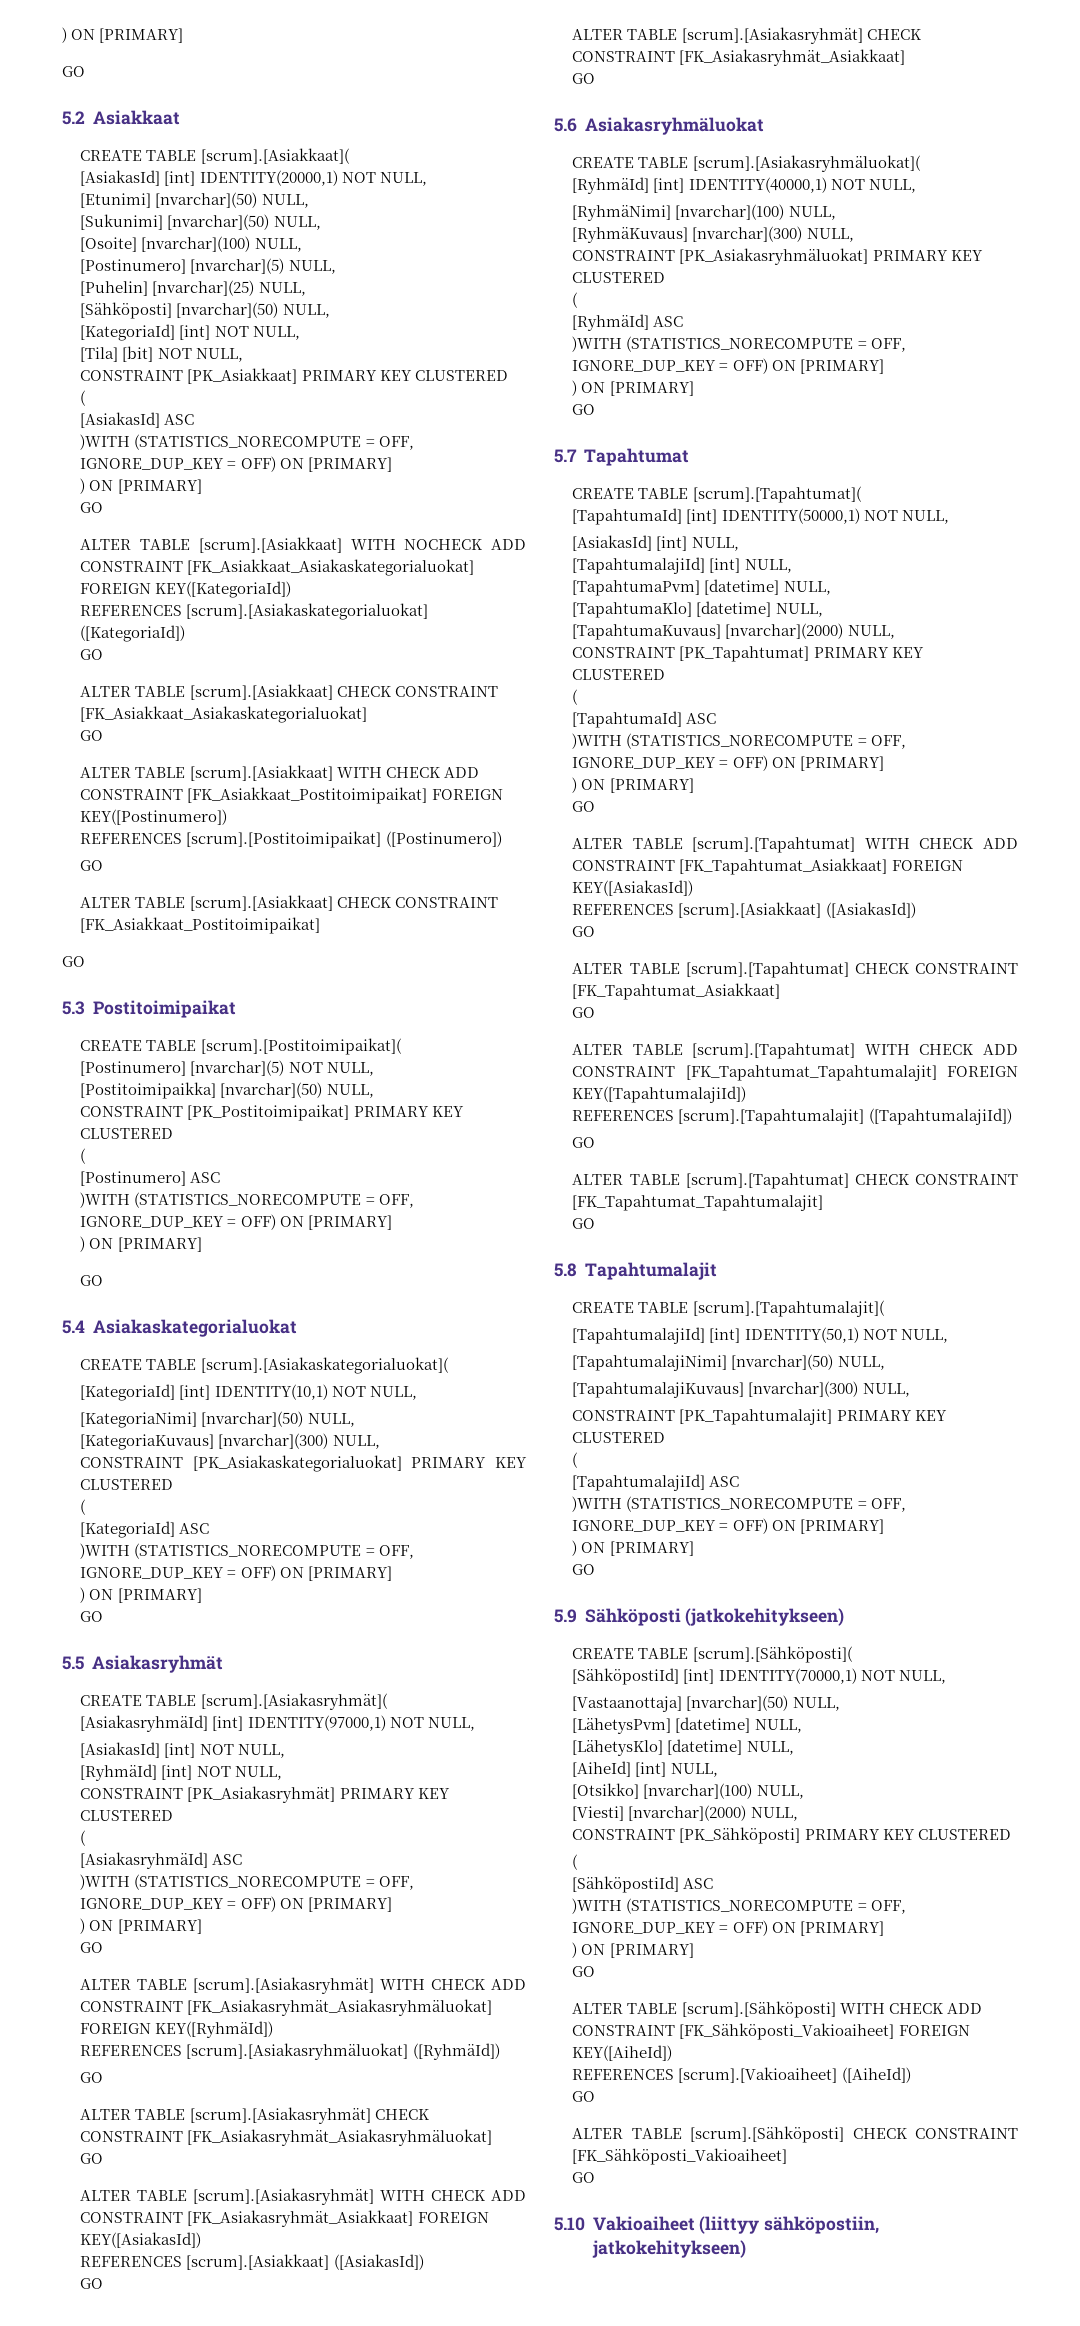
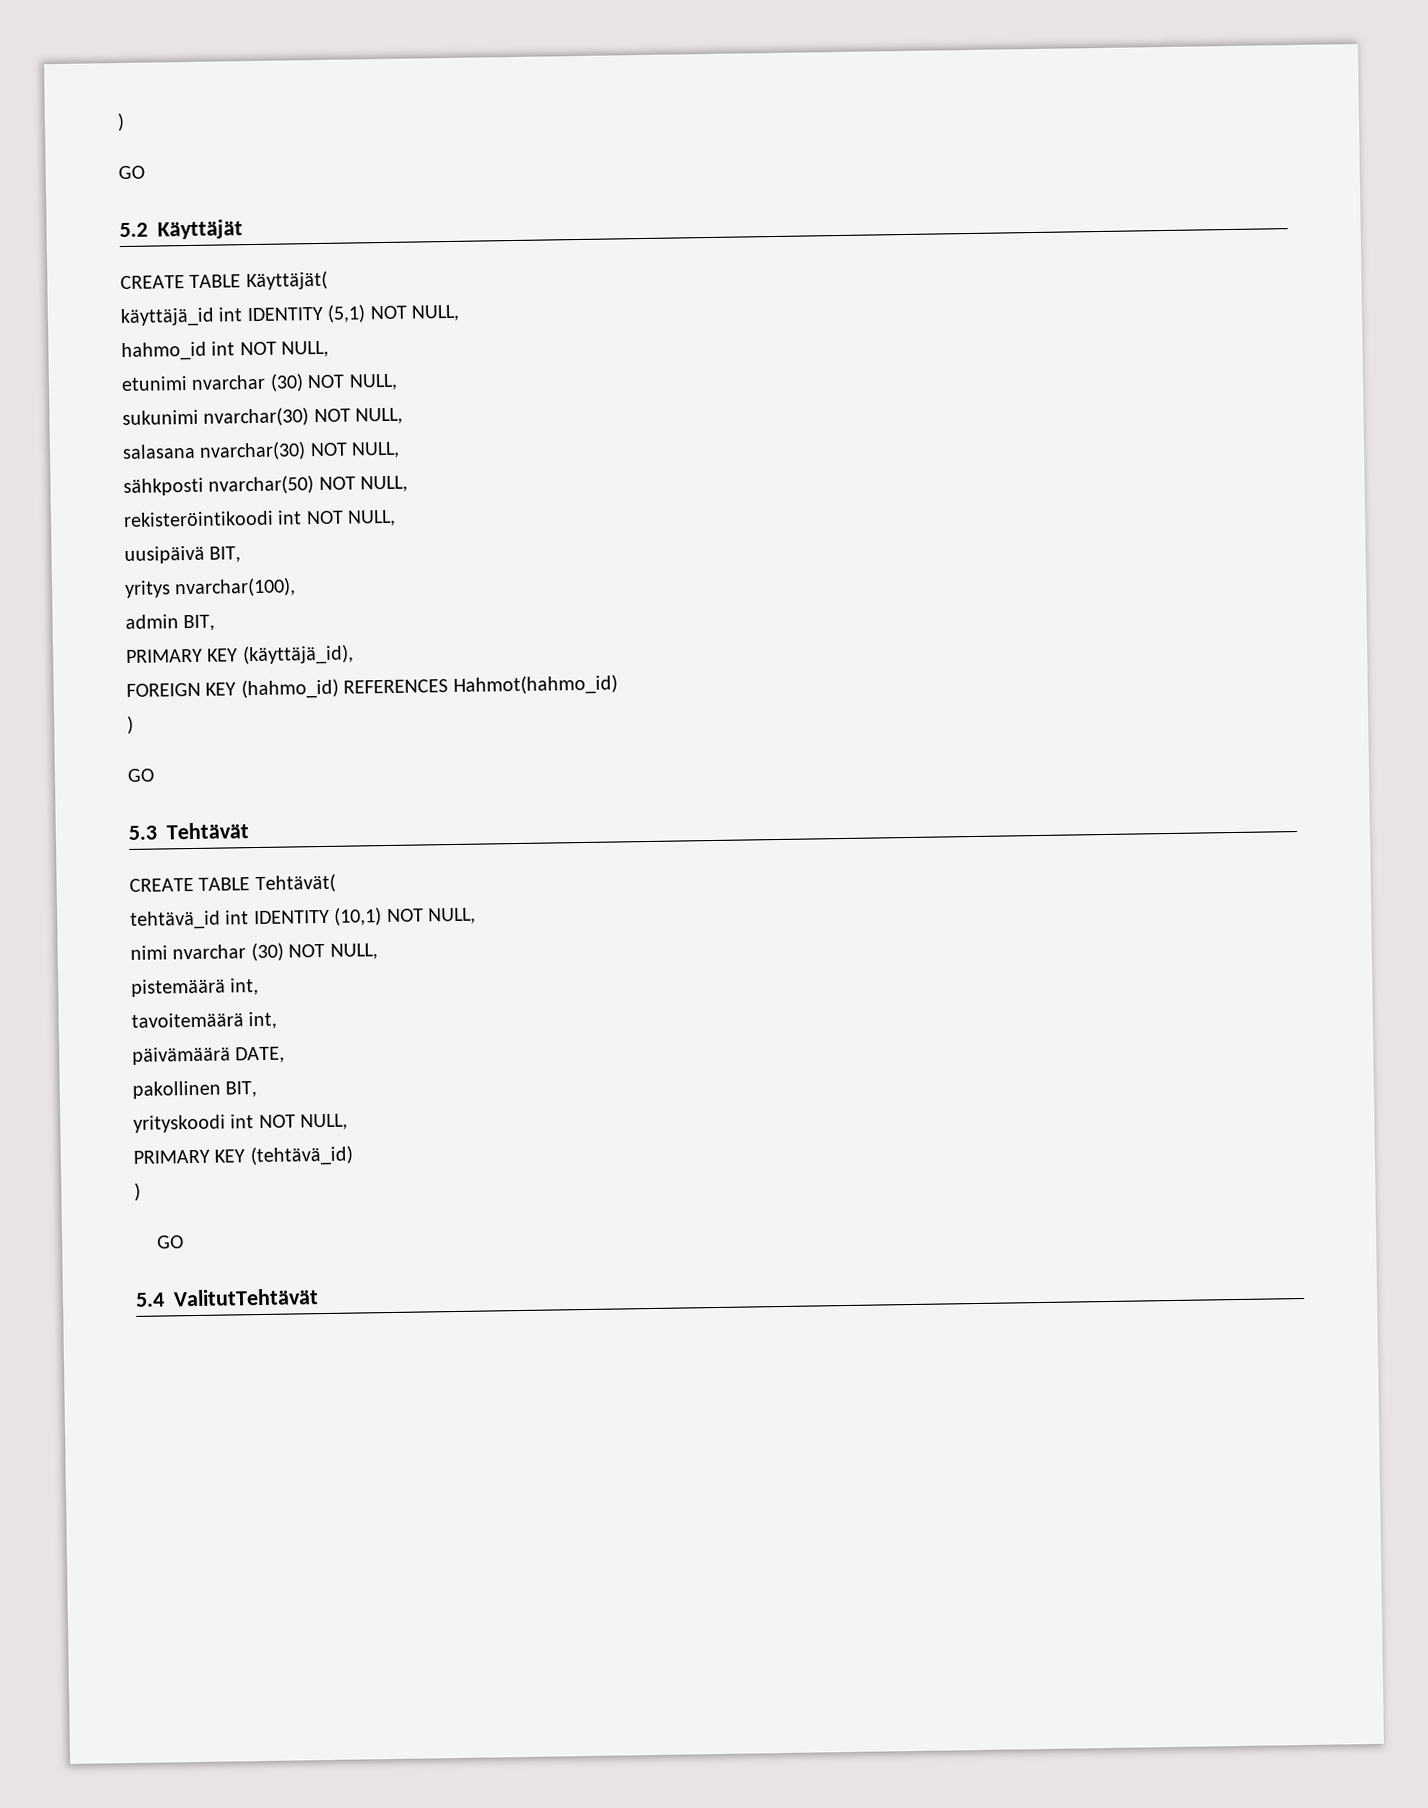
[62,27,184,43] ) ON [PRIMARY] -> [117,112,125,132] )
[92,110,180,125] [80,148,350,164] [80,170,427,186] [80,192,309,208] [80,214,321,230] [80,236,302,252] [80,258,336,274] [80,280,306,296] [80,302,330,319] [80,324,300,341] [80,346,243,362] [80,368,508,384] [80,390,87,406] [80,412,195,428] [80,434,414,450] [80,456,392,472] [80,478,202,494] [80,502,104,513] [80,537,526,553] [80,559,475,576] [80,581,292,598] [80,603,429,620] [80,625,186,642] [80,649,104,660] [80,684,498,700] [80,706,368,723] [80,730,104,741] [80,765,479,781] [80,787,503,804] [80,809,228,825] [80,831,502,848] [80,860,104,871] [80,895,498,911] [80,917,321,934] Asiakkaat // CREATE TABLE [scrum].[Asiakkaat]( // [AsiakasId] [int] IDENTITY(20000,1) NOT NULL, // [Etunimi] [nvarchar](50) NULL, // [Sukunimi] [nvarchar](50) NULL, // [Osoite] [nvarchar](100) NULL, // [Postinumero] [nvarchar](5) NULL, // [Puhelin] [nvarchar](25) NULL, // [Sähköposti] [nvarchar](50) NULL, // [KategoriaId] [int] NOT NULL, // [Tila] [bit] NOT NULL, // CONSTRAINT [PK_Asiakkaat] PRIMARY KEY CLUSTERED // ( // [AsiakasId] ASC // )WITH (STATISTICS_NORECOMPUTE = OFF, IGNORE_DUP_KEY = OFF) ON [PRIMARY] // ) ON [PRIMARY] // GO // ALTER TABLE [scrum].[Asiakkaat] WITH NOCHECK ADD CONSTRAINT [FK_Asiakkaat_Asiakaskategorialuokat] FOREIGN KEY([KategoriaId]) // REFERENCES [scrum].[Asiakaskategorialuokat] ([KategoriaId]) // GO // ALTER TABLE [scrum].[Asiakkaat] CHECK CONSTRAINT [FK_Asiakkaat_Asiakaskategorialuokat] // GO // ALTER TABLE [scrum].[Asiakkaat] WITH CHECK ADD CONSTRAINT [FK_Asiakkaat_Postitoimipaikat] FOREIGN KEY([Postinumero]) // REFERENCES [scrum].[Postitoimipaikat] ([Postinumero]) // GO // ALTER TABLE [scrum].[Asiakkaat] CHECK CONSTRAINT [FK_Asiakkaat_Postitoimipaikat] -> [157,219,243,240] [120,270,328,291] [120,304,460,328] [121,340,330,362] [121,373,398,392] [122,407,404,427] [122,441,401,461] [123,475,409,497] [123,509,397,528] [124,545,242,565] [124,577,297,599] [125,614,216,632] [126,644,354,666] [126,674,618,700] [127,715,134,734] Käyttäjät // CREATE TABLE Käyttäjät( // käyttäjä_id int IDENTITY (5,1) NOT NULL, // hahmo_id int NOT NULL, // etunimi nvarchar (30) NOT NULL, // sukunimi nvarchar(30) NOT NULL, // salasana nvarchar(30) NOT NULL, // sähkposti nvarchar(50) NOT NULL, // rekisteröintikoodi int NOT NULL, // uusipäivä BIT, // yritys nvarchar(100), // admin BIT, // PRIMARY KEY (käyttäjä_id), // FOREIGN KEY (hahmo_id) REFERENCES Hahmot(hahmo_id) // )
[92,1000,236,1018] [80,1038,402,1055] [80,1060,374,1076] [80,1082,374,1099] [80,1104,464,1121] [80,1128,174,1139] [80,1148,87,1164] [80,1171,221,1186] [80,1192,414,1208] [80,1214,392,1230] [80,1236,202,1252] Postitoimipaikat // CREATE TABLE [scrum].[Postitoimipaikat]( // [Postinumero] [nvarchar](5) NOT NULL, // [Postitoimipaikka] [nvarchar](50) NULL, // CONSTRAINT [PK_Postitoimipaikat] PRIMARY KEY CLUSTERED // ( // [Postinumero] ASC // )WITH (STATISTICS_NORECOMPUTE = OFF, IGNORE_DUP_KEY = OFF) ON [PRIMARY] // ) ON [PRIMARY] -> [166,822,249,840] [129,873,336,894] [130,907,476,930] [130,942,378,962] [131,977,260,997] [131,1011,278,1030] [132,1046,286,1065] [132,1080,258,1099] [133,1113,349,1133] [133,1145,353,1167] [134,1182,141,1201] Tehtävät // CREATE TABLE Tehtävät( // tehtävä_id int IDENTITY (10,1) NOT NULL, // nimi nvarchar (30) NOT NULL, // pistemäärä int, // tavoitemäärä int, // päivämäärä DATE, // pakollinen BIT, // yrityskoodi int NOT NULL, // PRIMARY KEY (tehtävä_id) // )
[92,1319,297,1337] [80,1357,449,1374] [80,1384,417,1401] [80,1411,355,1428] [80,1433,380,1450] [80,1455,527,1472] [80,1479,174,1490] [80,1499,87,1515] [80,1521,210,1538] [80,1543,414,1559] [80,1565,392,1581] [80,1587,202,1603] [80,1611,104,1622] [62,1655,223,1673] [80,1693,388,1710] [80,1715,475,1732] [80,1742,285,1758] [80,1764,282,1781] [80,1786,450,1803] [80,1810,174,1821] [80,1830,87,1846] [80,1852,243,1869] [80,1874,414,1890] [80,1896,392,1912] [80,1918,202,1934] [80,1942,104,1953] [80,1977,526,1994] [80,1999,493,2016] [80,2021,274,2038] [80,2043,500,2060] [80,2072,104,2083] [80,2107,429,2124] [80,2129,493,2146] [80,2153,104,2164] [80,2188,526,2205] [80,2210,489,2227] [80,2232,202,2248] [80,2254,424,2270] [80,2278,104,2289] [572,27,921,44] [572,49,906,66] [572,73,596,84] [554,117,764,135] [572,155,921,172] [572,177,916,194] [572,204,836,221] [572,226,854,243] [572,248,983,265] [572,272,666,283] [572,292,579,308] [572,314,684,331] [572,336,906,352] [572,358,884,374] [572,380,694,396] [572,404,596,415] [554,448,689,466] [572,486,862,503] [572,508,949,525] [572,535,739,551] [572,557,792,574] [572,579,831,596] [572,601,823,618] [572,623,895,640] [572,646,924,662] [572,669,666,680] [572,689,579,705] [572,711,717,728] [572,733,906,749] [572,755,884,771] [572,777,694,793] [572,801,596,812] [572,837,1018,853] [572,858,963,875] [572,880,694,896] [572,902,916,918] [572,926,596,937] [572,962,1018,978] [572,983,781,1000] [572,1007,596,1018] [572,1043,1018,1059] [572,1065,1018,1081] [572,1086,747,1103] [572,1108,1012,1125] [572,1137,596,1148] [572,1173,1018,1189] [572,1195,824,1211] [572,1218,596,1229] [554,1262,717,1280] [572,1300,885,1317] [572,1327,948,1344] [572,1354,885,1371] [572,1381,910,1398] [572,1409,947,1425] [572,1432,666,1443] [572,1452,579,1468] [572,1474,740,1491] [572,1496,906,1512] [572,1518,884,1534] [572,1540,694,1556] [572,1564,596,1575] [554,1608,845,1626] [572,1646,853,1663] [572,1668,946,1685] [572,1695,840,1712] [572,1717,802,1734] [572,1739,794,1756] [572,1761,718,1777] [572,1783,804,1799] [572,1805,798,1821] [572,1827,1011,1844] [572,1854,579,1870] [572,1876,714,1893] [572,1898,906,1914] [572,1920,884,1936] [572,1942,694,1958] [572,1966,596,1977] [572,2001,982,2018] [572,2023,970,2040] [572,2045,673,2061] [572,2067,911,2083] [572,2091,596,2102] [572,2126,1018,2143] [572,2148,788,2165] [572,2172,596,2183] [554,2216,879,2234] [591,2240,746,2258] Asiakaskategorialuokat // CREATE TABLE [scrum].[Asiakaskategorialuokat]( // [KategoriaId] [int] IDENTITY(10,1) NOT NULL, // [KategoriaNimi] [nvarchar](50) NULL, // [KategoriaKuvaus] [nvarchar](300) NULL, // CONSTRAINT [PK_Asiakaskategorialuokat] PRIMARY KEY CLUSTERED // ( // [KategoriaId] ASC // )WITH (STATISTICS_NORECOMPUTE = OFF, IGNORE_DUP_KEY = OFF) ON [PRIMARY] // ) ON [PRIMARY] // GO // 5.5 Asiakasryhmät // CREATE TABLE [scrum].[Asiakasryhmät]( // [AsiakasryhmäId] [int] IDENTITY(97000,1) NOT NULL, // [AsiakasId] [int] NOT NULL, // [RyhmäId] [int] NOT NULL, // CONSTRAINT [PK_Asiakasryhmät] PRIMARY KEY CLUSTERED // ( // [AsiakasryhmäId] ASC // )WITH (STATISTICS_NORECOMPUTE = OFF, IGNORE_DUP_KEY = OFF) ON [PRIMARY] // ) ON [PRIMARY] // GO // ALTER TABLE [scrum].[Asiakasryhmät] WITH CHECK ADD CONSTRAINT [FK_Asiakasryhmät_Asiakasryhmäluokat] FOREIGN KEY([RyhmäId]) // REFERENCES [scrum].[Asiakasryhmäluokat] ([RyhmäId]) // GO // ALTER TABLE [scrum].[Asiakasryhmät] CHECK CONSTRAINT [FK_Asiakasryhmät_Asiakasryhmäluokat] // GO // ALTER TABLE [scrum].[Asiakasryhmät] WITH CHECK ADD CONSTRAINT [FK_Asiakasryhmät_Asiakkaat] FOREIGN KEY([AsiakasId]) // REFERENCES [scrum].[Asiakkaat] ([AsiakasId]) // GO // ALTER TABLE [scrum].[Asiakasryhmät] CHECK CONSTRAINT [FK_Asiakasryhmät_Asiakkaat] // GO // 5.6 Asiakasryhmäluokat // CREATE TABLE [scrum].[Asiakasryhmäluokat]( // [RyhmäId] [int] IDENTITY(40000,1) NOT NULL, // [RyhmäNimi] [nvarchar](100) NULL, // [RyhmäKuvaus] [nvarchar](300) NULL, // CONSTRAINT [PK_Asiakasryhmäluokat] PRIMARY KEY CLUSTERED // ( // [RyhmäId] ASC // )WITH (STATISTICS_NORECOMPUTE = OFF, IGNORE_DUP_KEY = OFF) ON [PRIMARY] // ) ON [PRIMARY] // GO // 5.7 Tapahtumat // CREATE TABLE [scrum].[Tapahtumat]( // [TapahtumaId] [int] IDENTITY(50000,1) NOT NULL, // [AsiakasId] [int] NULL, // [TapahtumalajiId] [int] NULL, // [TapahtumaPvm] [datetime] NULL, // [TapahtumaKlo] [datetime] NULL, // [TapahtumaKuvaus] [nvarchar](2000) NULL, // CONSTRAINT [PK_Tapahtumat] PRIMARY KEY CLUSTERED // ( // [TapahtumaId] ASC // )WITH (STATISTICS_NORECOMPUTE = OFF, IGNORE_DUP_KEY = OFF) ON [PRIMARY] // ) ON [PRIMARY] // GO // ALTER TABLE [scrum].[Tapahtumat] WITH CHECK ADD CONSTRAINT [FK_Tapahtumat_Asiakkaat] FOREIGN KEY([AsiakasId]) // REFERENCES [scrum].[Asiakkaat] ([AsiakasId]) // GO // ALTER TABLE [scrum].[Tapahtumat] CHECK CONSTRAINT [FK_Tapahtumat_Asiakkaat] // GO // ALTER TABLE [scrum].[Tapahtumat] WITH CHECK ADD CONSTRAINT [FK_Tapahtumat_Tapahtumalajit] FOREIGN KEY([TapahtumalajiId]) // REFERENCES [scrum].[Tapahtumalajit] ([TapahtumalajiId]) // GO // ALTER TABLE [scrum].[Tapahtumat] CHECK CONSTRAINT [FK_Tapahtumat_Tapahtumalajit] // GO // 5.8 Tapahtumalajit // CREATE TABLE [scrum].[Tapahtumalajit]( // [TapahtumalajiId] [int] IDENTITY(50,1) NOT NULL, // [TapahtumalajiNimi] [nvarchar](50) NULL, // [TapahtumalajiKuvaus] [nvarchar](300) NULL, // CONSTRAINT [PK_Tapahtumalajit] PRIMARY KEY CLUSTERED // ( // [TapahtumalajiId] ASC // )WITH (STATISTICS_NORECOMPUTE = OFF, IGNORE_DUP_KEY = OFF) ON [PRIMARY] // ) ON [PRIMARY] // GO // 5.9 Sähköposti (jatkokehitykseen) // CREATE TABLE [scrum].[Sähköposti]( // [SähköpostiId] [int] IDENTITY(70000,1) NOT NULL, // [Vastaanottaja] [nvarchar](50) NULL, // [LähetysPvm] [datetime] NULL, // [LähetysKlo] [datetime] NULL, // [AiheId] [int] NULL, // [Otsikko] [nvarchar](100) NULL, // [Viesti] [nvarchar](2000) NULL, // CONSTRAINT [PK_Sähköposti] PRIMARY KEY CLUSTERED // ( // [SähköpostiId] ASC // )WITH (STATISTICS_NORECOMPUTE = OFF, IGNORE_DUP_KEY = OFF) ON [PRIMARY] // ) ON [PRIMARY] // GO // ALTER TABLE [scrum].[Sähköposti] WITH CHECK ADD CONSTRAINT [FK_Sähköposti_Vakioaiheet] FOREIGN KEY([AiheId]) // REFERENCES [scrum].[Vakioaiheet] ([AiheId]) // GO // ALTER TABLE [scrum].[Sähköposti] CHECK CONSTRAINT [FK_Sähköposti_Vakioaiheet] // GO // 5.10 Vakioaiheet (liittyy sähköpostiin, jatkokehitykseen) -> [173,1288,319,1307] ValitutTehtävät

